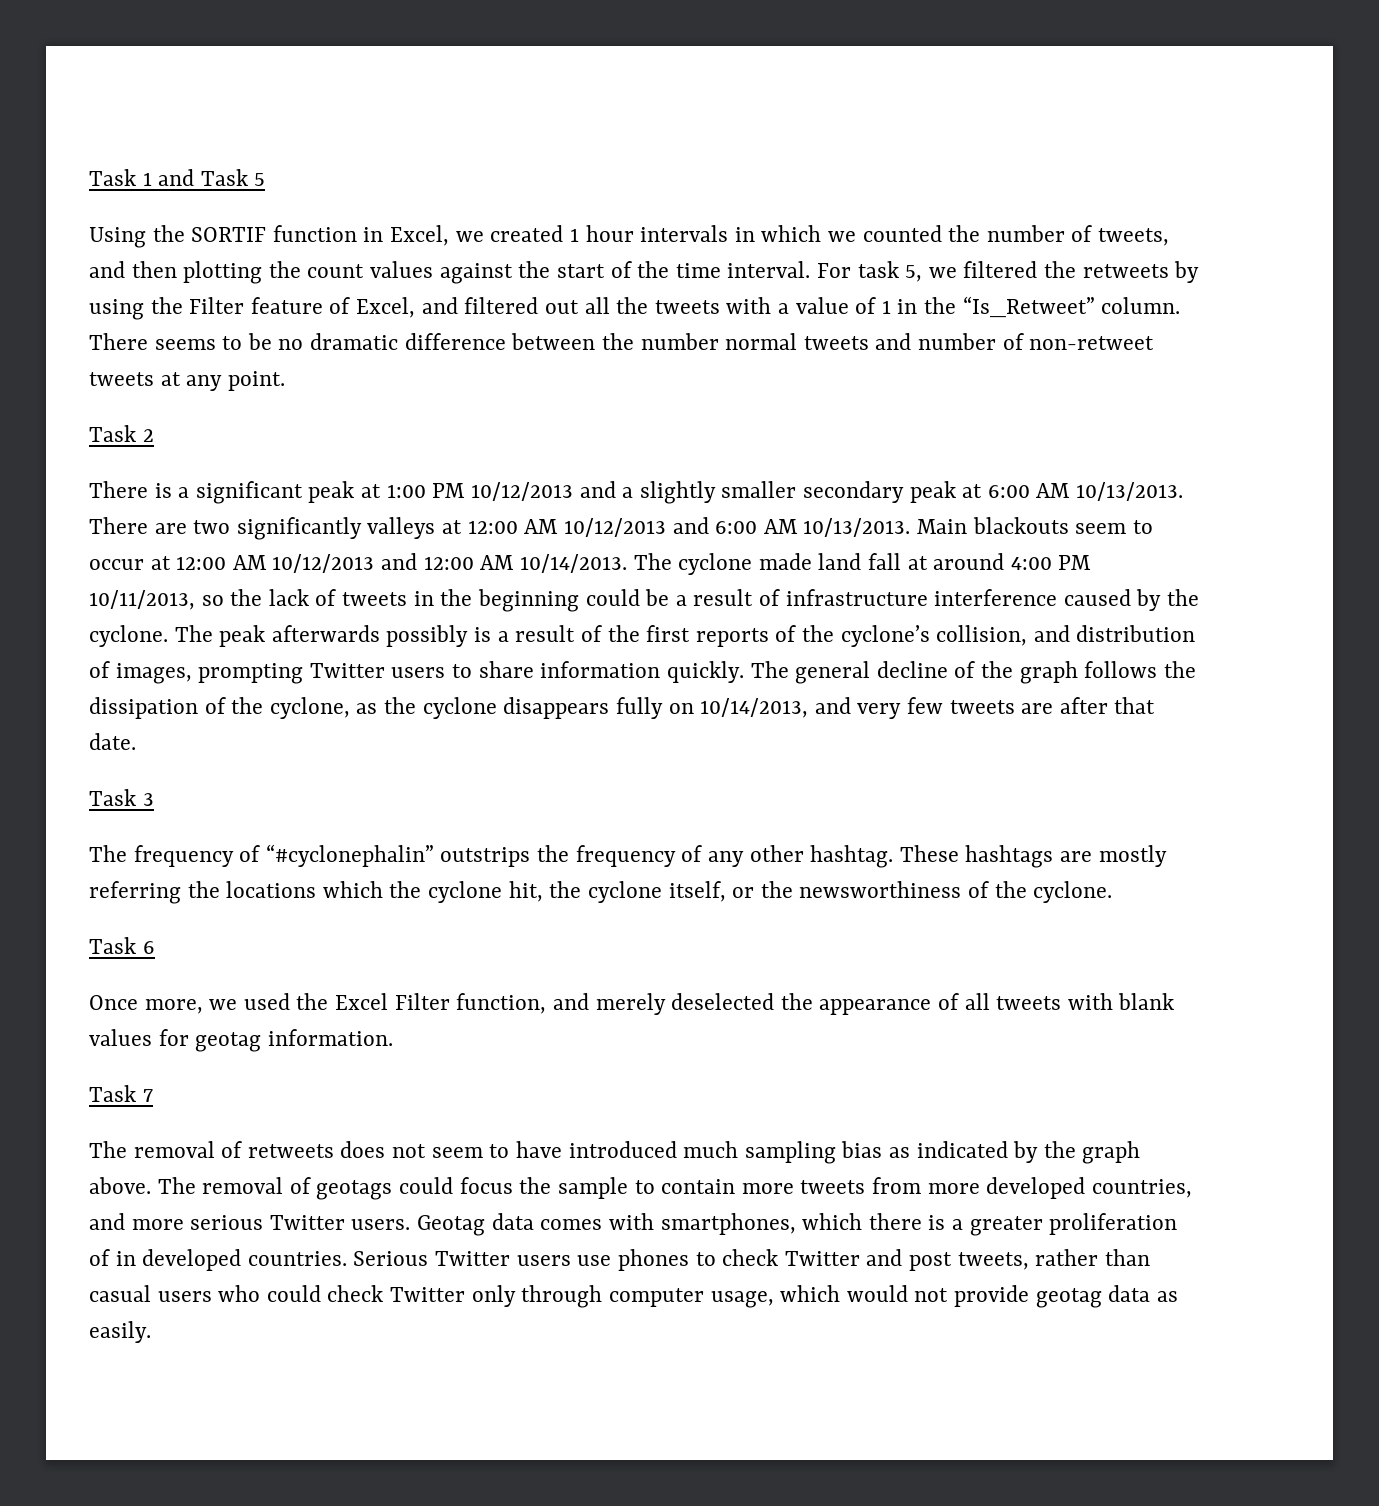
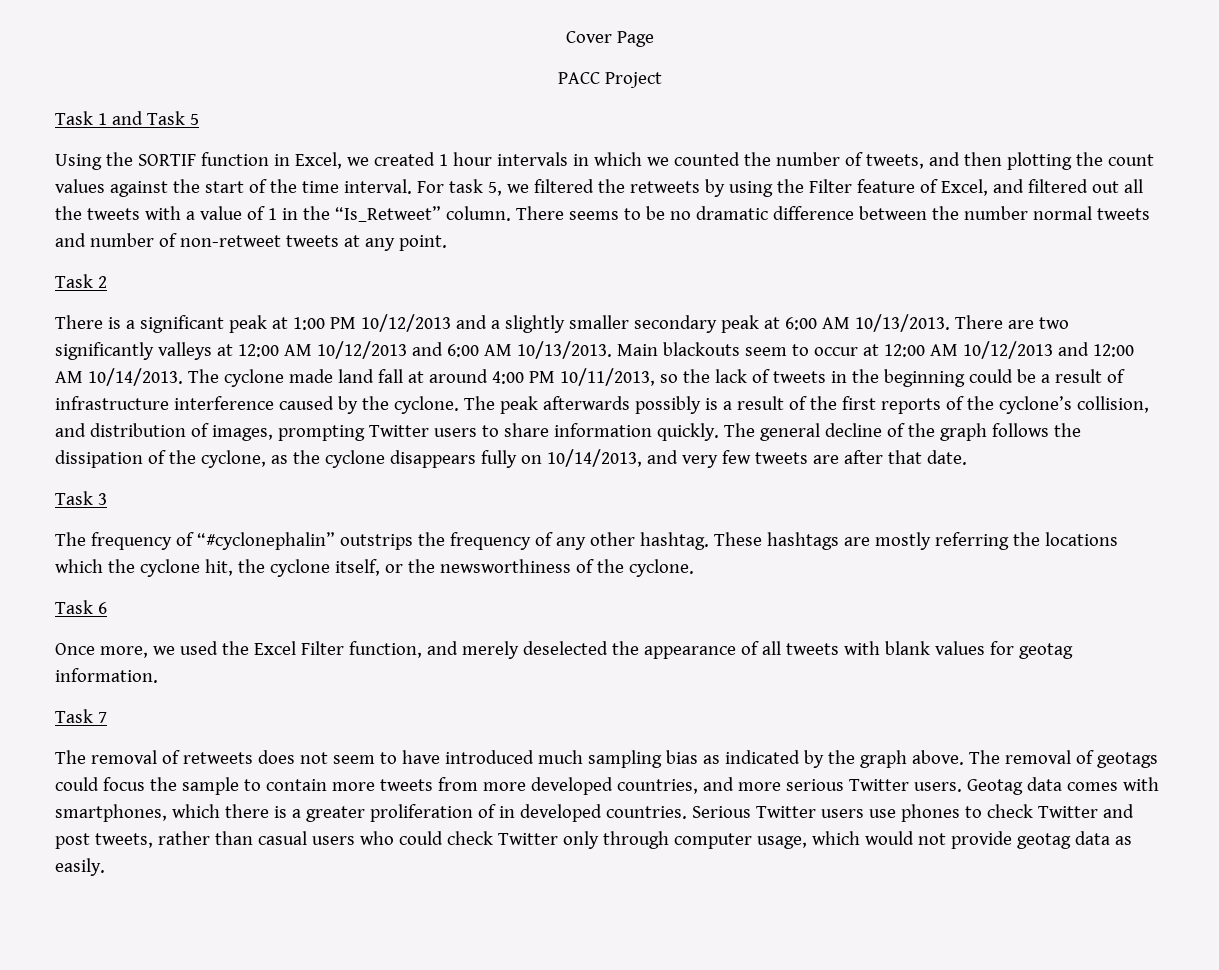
(89, 177) none -> [565,31,654,47] [557,72,662,88] Cover Page // PACC Project //

